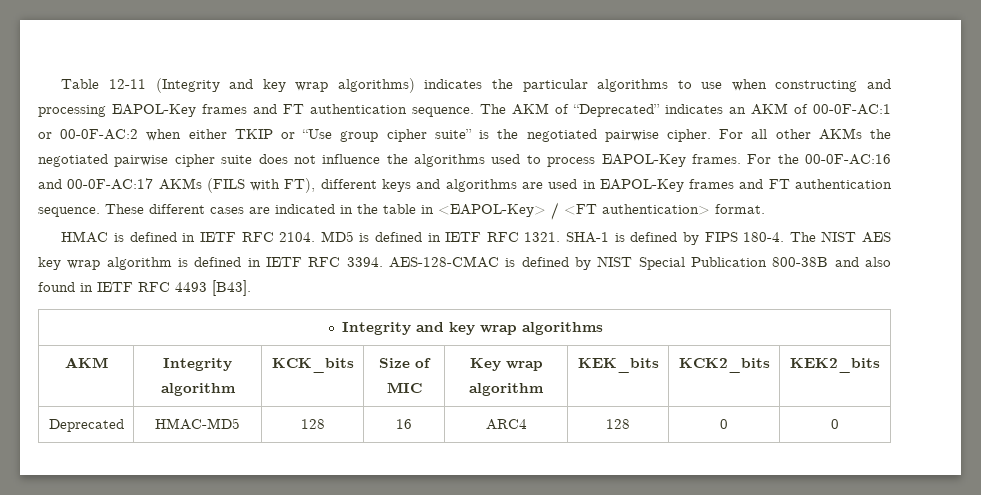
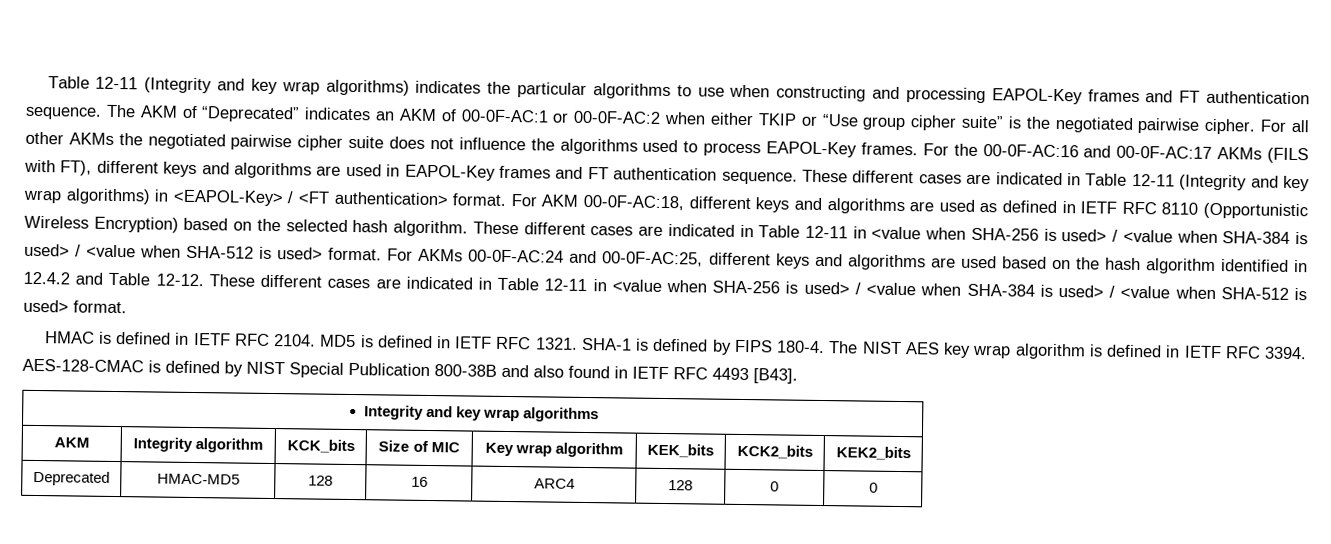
[357,204,416,214] the table -> [1085,173,1311,192] [23,188,151,205] Table 12-11 (Integrity and key wrap algorithms)
(765, 209) none -> [510,194,1309,220] [24,215,1309,245] [24,243,1308,275] [23,271,1307,301] [23,299,127,314] For AKM 00-0F-AC:18, different keys and algorithms are used as defined in IETF RFC 8110 (Opportunistic Wireless Encryption) based on the selected hash algorithm. These different cases are indicated in Table 12-11 in <value when SHA-256 is used> / <value when SHA-384 is used> / <value when SHA-512 is used> format. For AKMs 00-0F-AC:24 and 00-0F-AC:25, different keys and algorithms are used based on the hash algorithm identified in 12.4.2 and Table 12-12. These different cases are indicated in Table 12-11 in <value when SHA-256 is used> / <value when SHA-384 is used> / <value when SHA-512 is used> format.

